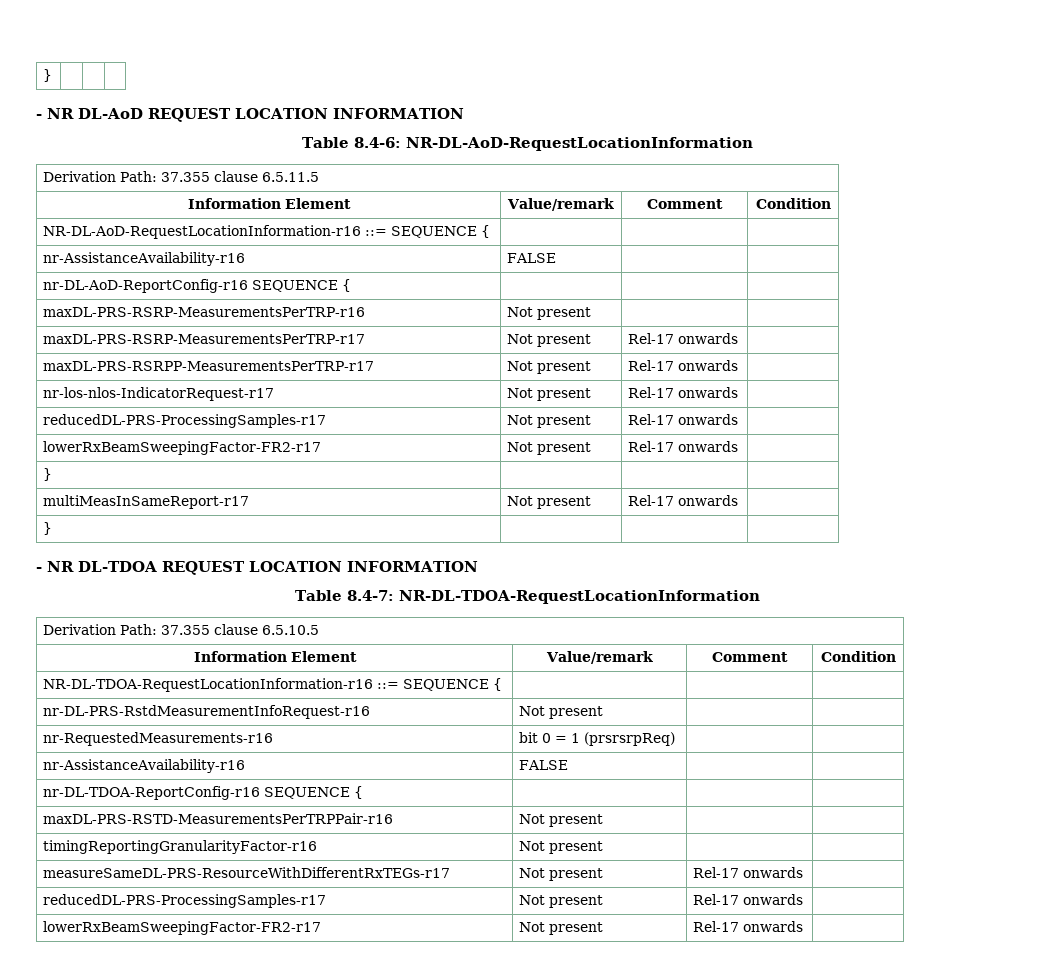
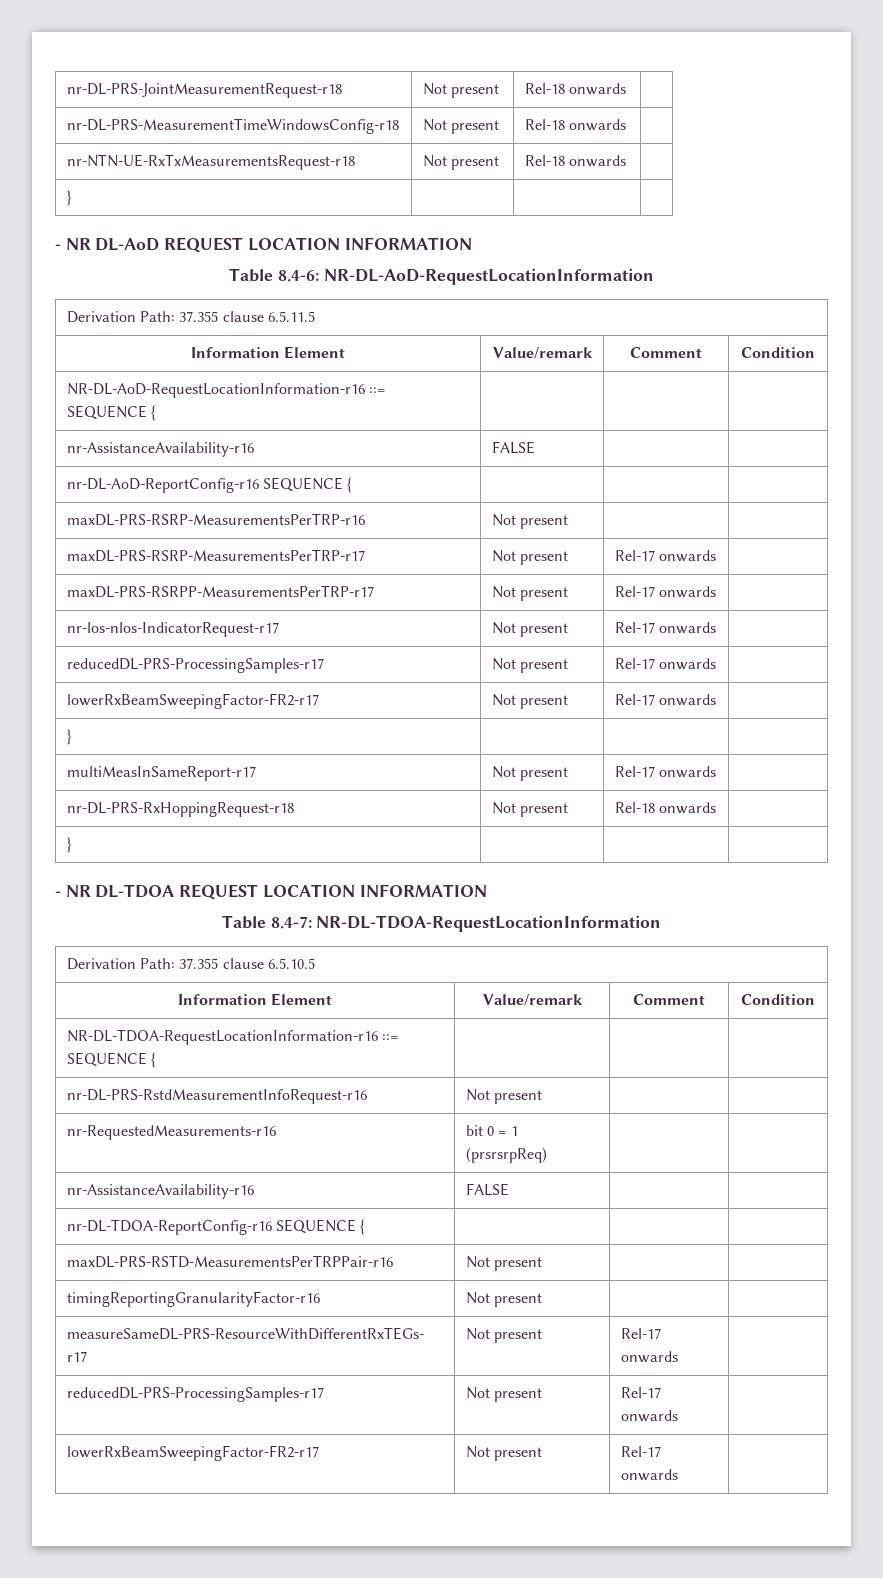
(43, 75) none -> [66,83,342,98] [422,83,500,98] [524,83,627,95] [66,118,399,134] [422,119,500,134] [524,119,627,131] [66,154,355,170] [422,155,500,170] [524,155,627,167] nr-DL-PRS-JointMeasurementRequest-r18 | Not present | Rel-18 onwards | // nr-DL-PRS-MeasurementTimeWindowsConfig-r18 | Not present | Rel-18 onwards | // nr-NTN-UE-RxTxMeasurementsRequest-r18 | Not present | Rel-18 onwards | //
(739, 500) none -> [66,802,294,817] [491,802,569,817] [614,802,717,814] // nr-DL-PRS-RxHoppingRequest-r18 | Not present | Rel-18 onwards |

